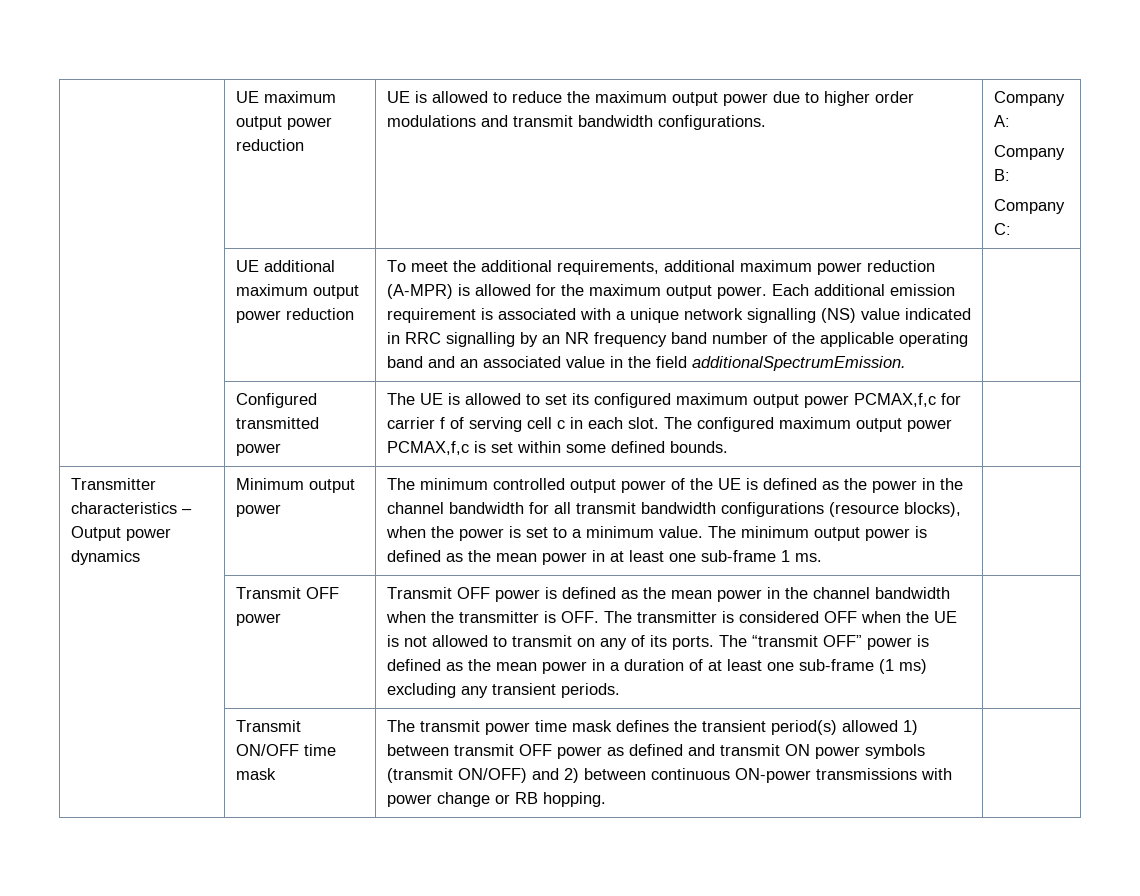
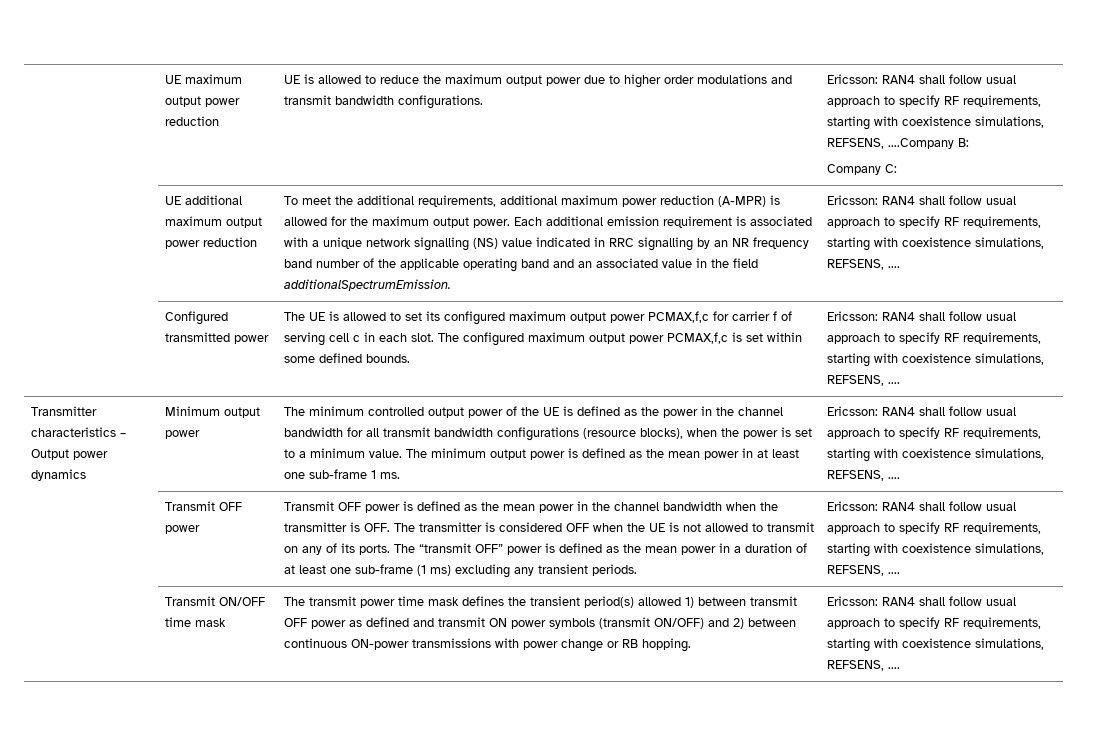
[993,91,1065,106] [993,115,1010,127] [993,145,1065,160] Company A: // Company -> [826,74,1016,84] [826,95,1041,107] [826,116,1044,130] [826,138,954,149] Ericsson: RAN4 shall follow usual approach to specify RF requirements, starting with coexistence simulations, REFSENS, ....Company
(906, 363) none -> [826,195,1016,205] [826,216,1041,228] [826,237,1044,251] [826,259,900,270] Ericsson: RAN4 shall follow usual approach to specify RF requirements, starting with coexistence simulations, REFSENS, ....
(728, 447) none -> [826,311,1016,321] [826,332,1041,344] [826,353,1044,367] [826,375,900,386] Ericsson: RAN4 shall follow usual approach to specify RF requirements, starting with coexistence simulations, REFSENS, ....
(822, 557) none -> [826,406,1016,416] [826,427,1041,439] [826,448,1044,462] [826,470,900,481] Ericsson: RAN4 shall follow usual approach to specify RF requirements, starting with coexistence simulations, REFSENS, ....
(620, 690) none -> [826,501,1016,511] [826,522,1041,534] [826,543,1044,557] [826,565,900,576] Ericsson: RAN4 shall follow usual approach to specify RF requirements, starting with coexistence simulations, REFSENS, ....
(606, 799) none -> [826,596,1016,606] [826,617,1041,629] [826,638,1044,652] [826,660,900,671] Ericsson: RAN4 shall follow usual approach to specify RF requirements, starting with coexistence simulations, REFSENS, ....

